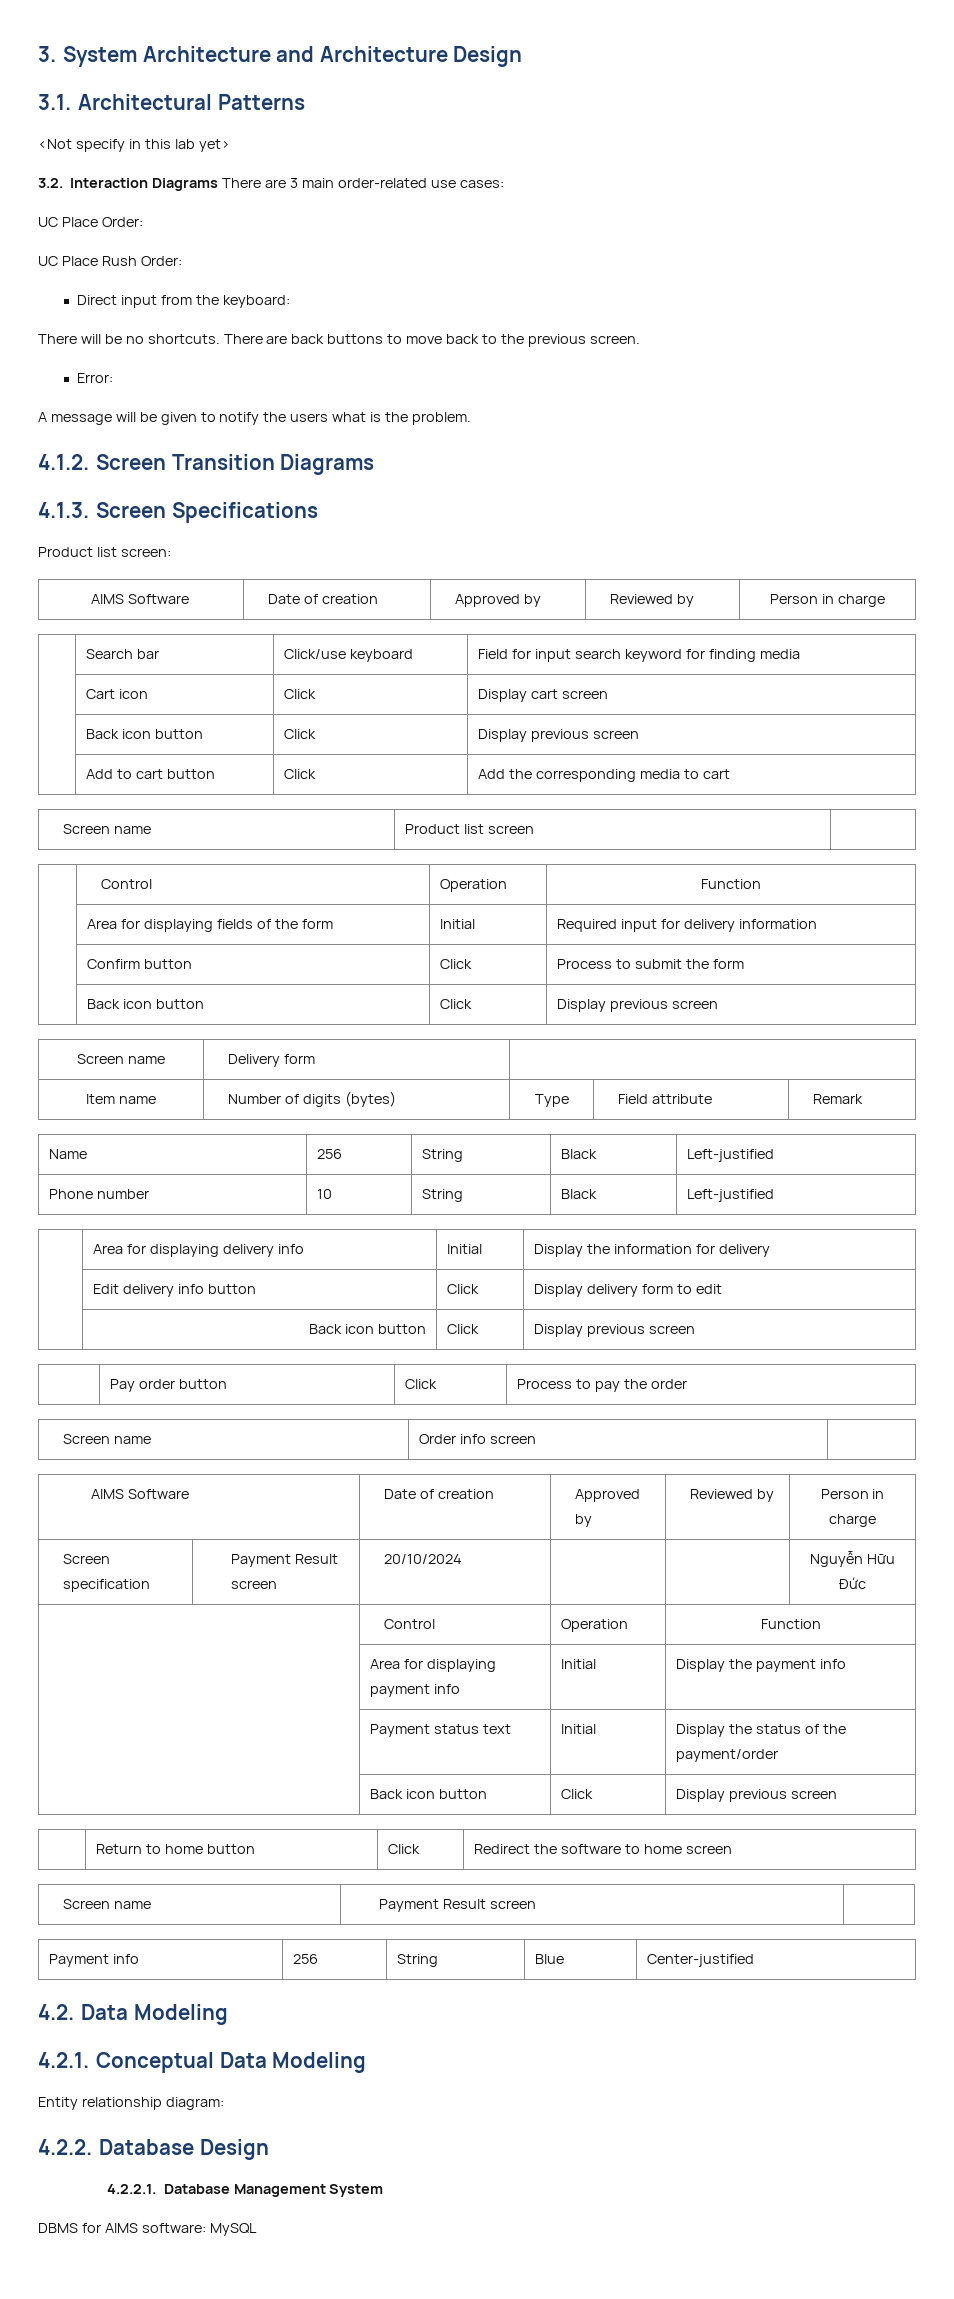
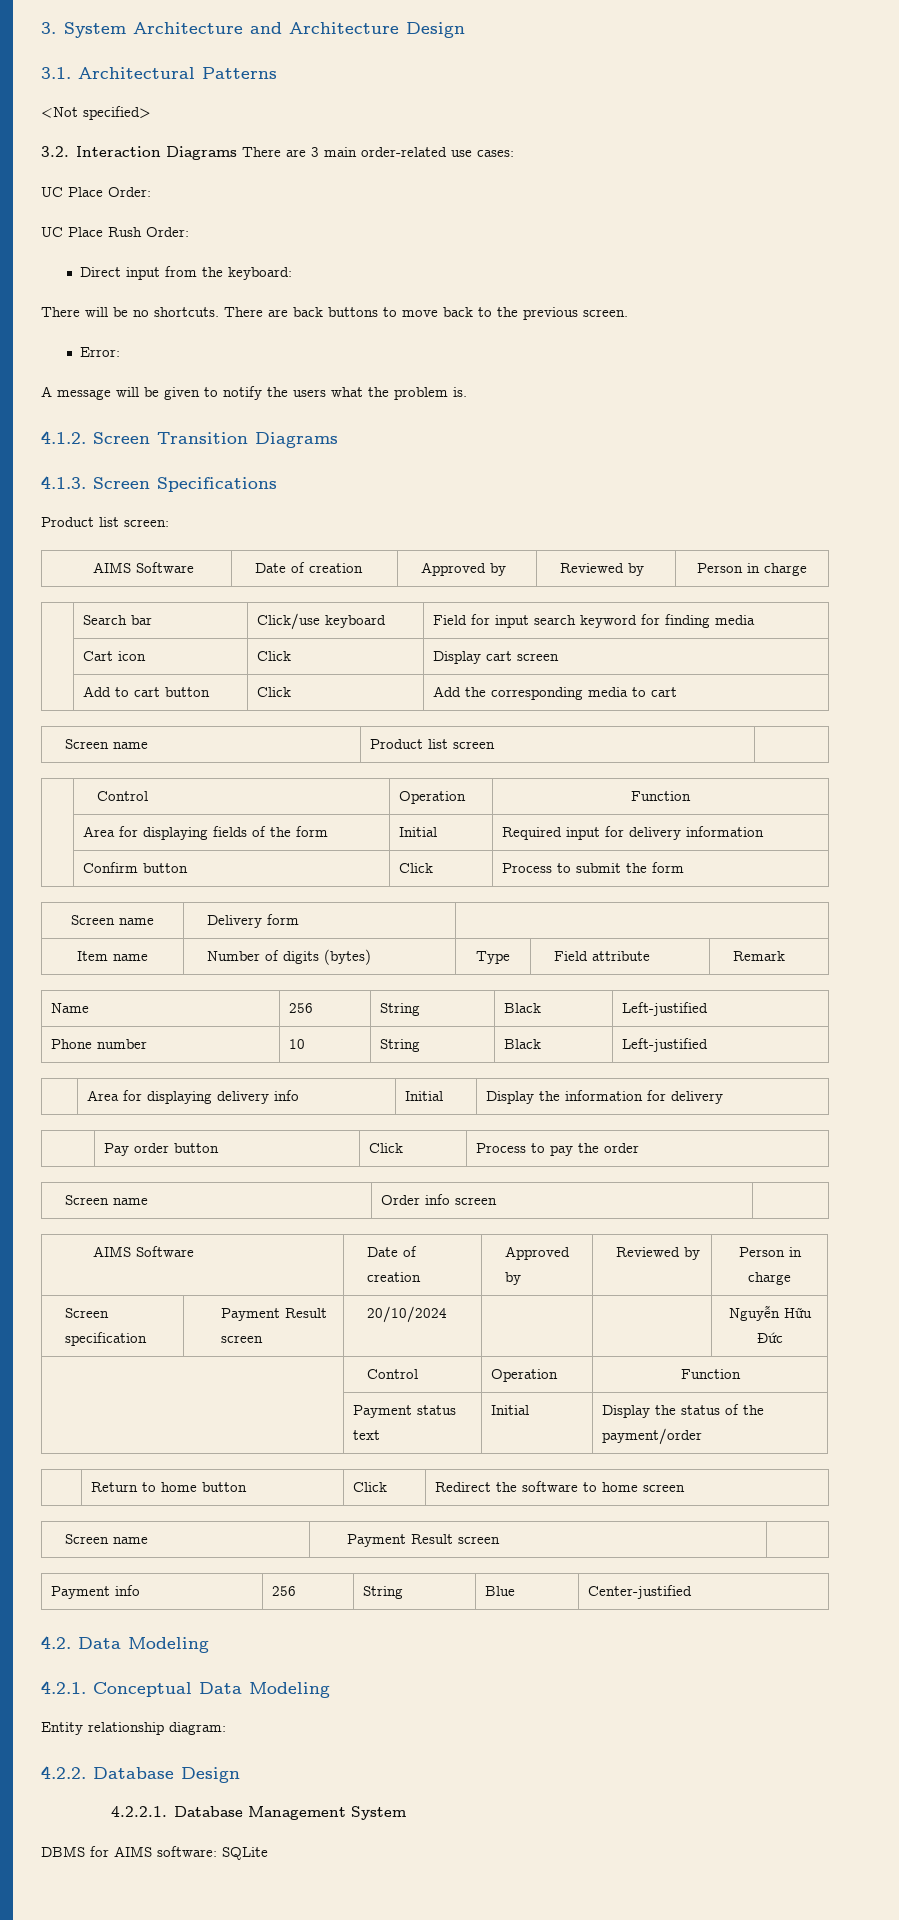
[75,139,230,152] specify in this lab yet> -> [83,106,151,120] specified>
[370,412,471,425] is the problem. -> [368,387,467,400] the problem is.
[86,729,204,739] [284,729,317,739] [478,729,640,742] // | Back icon button | Click | Display previous screen -> (559, 657) none
[87,999,205,1009] [440,999,473,1009] [557,999,719,1012] // | Back icon button | Click | Display previous screen -> (684, 867) none
[93,1284,257,1297] [447,1284,480,1294] [534,1284,722,1297] [308,1324,426,1334] [447,1324,480,1334] [534,1324,696,1337] // | Edit delivery info button | Click | Display delivery form to edit // | Back icon button | Click | Display previous screen -> (723, 1097) none
[370,1659,497,1672] [370,1684,461,1697] [561,1659,597,1669] [676,1659,847,1672] // | Area for displaying payment info | Initial | Display the payment info -> (741, 1374) none
[370,1789,488,1799] [561,1789,594,1799] [676,1789,838,1802] // | Back icon button | Click | Display previous screen -> (702, 1436) none
[209,2223,257,2236] MySQL -> [222,1847,268,1860] SQLite

